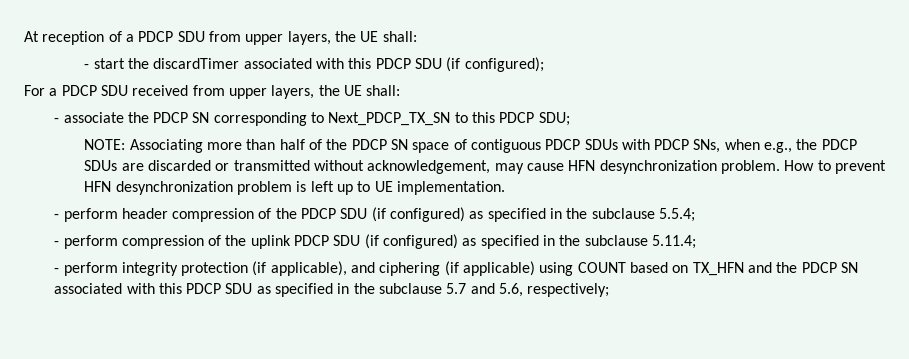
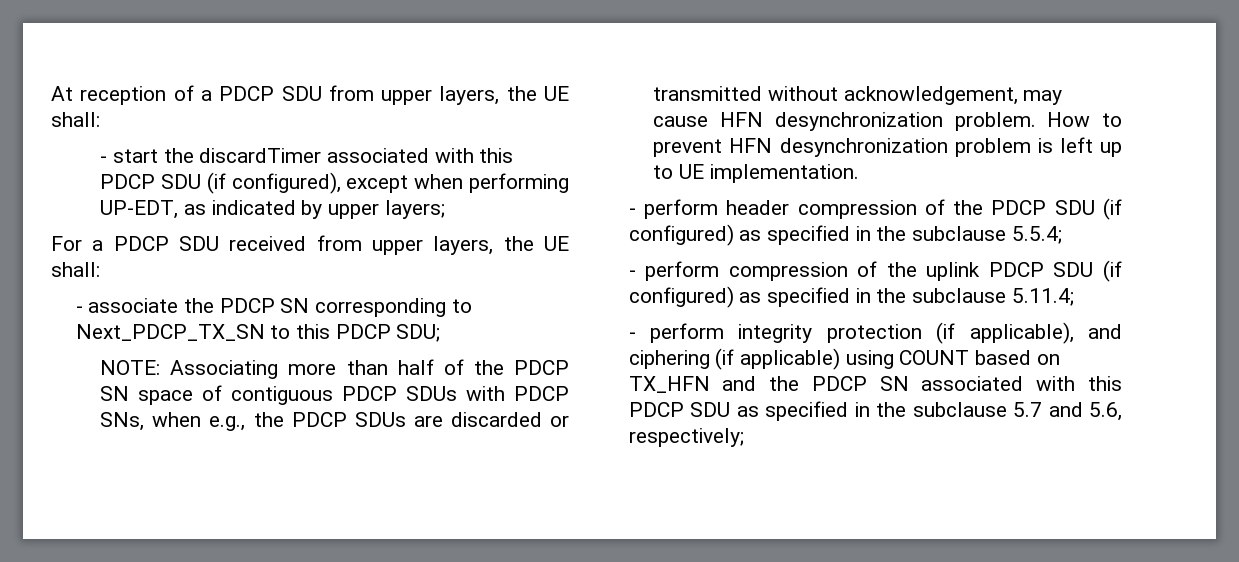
[464,57,544,72] configured); -> [231,172,569,194] [100,200,445,219] configured), except when performing UP-EDT, as indicated by upper layers;

